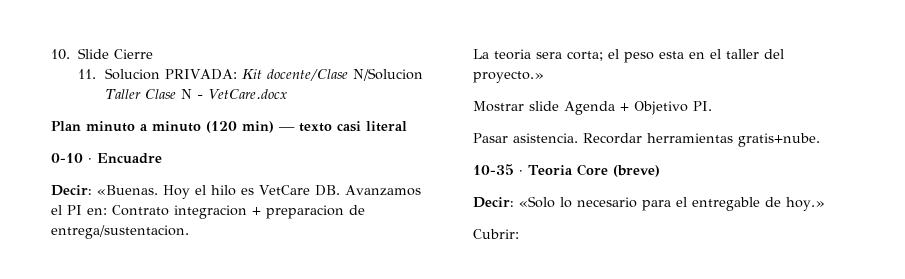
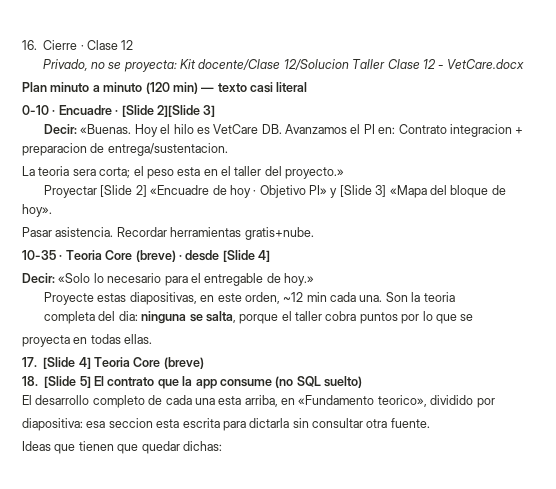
[51,48,109,60] 10. Slide -> [22,40,37,50] 16.
[77,68,237,80] // 11. Solucion PRIVADA: -> [80,40,134,50] [42,59,177,72] · Clase 12 // Privado, no se proyecta:
[352,68,423,81] N/Solucion -> [283,59,349,70] 12/Solucion
[180,89,192,99] N -> [422,59,436,69] 12
(162, 158) none -> [115,105,216,117] · [Slide 2][Slide 3]
[473,101,712,115] Mostrar slide Agenda + Objetivo PI. -> [44,185,506,198] [22,204,52,217] Proyectar [Slide 2] «Encuadre de hoy · Objetivo PI» y [Slide 3] «Mapa del bloque de hoy».
(660, 171) none -> [178,250,270,262] · desde [Slide 4]
[473,229,519,239] Cubrir: -> [44,292,455,305] [44,311,474,324] [22,334,153,347] [22,357,204,369] [22,376,362,389] [22,395,495,408] [22,418,430,431] [22,441,222,454] Proyecte estas diapositivas, en este orden, ~12 min cada una. Son la teoria // completa del dia: ninguna se salta, porque el taller cobra puntos por lo que se // proyecta en todas ellas. // 17. [Slide 4] Teoria Core (breve) // 18. [Slide 5] El contrato que la app consume (no SQL suelto) // El desarrollo completo de cada una esta arriba, en «Fundamento teorico», dividido por // diapositiva: esa seccion esta escrita para dictarla sin consultar otra fuente. // Ideas que tienen que quedar dichas:

